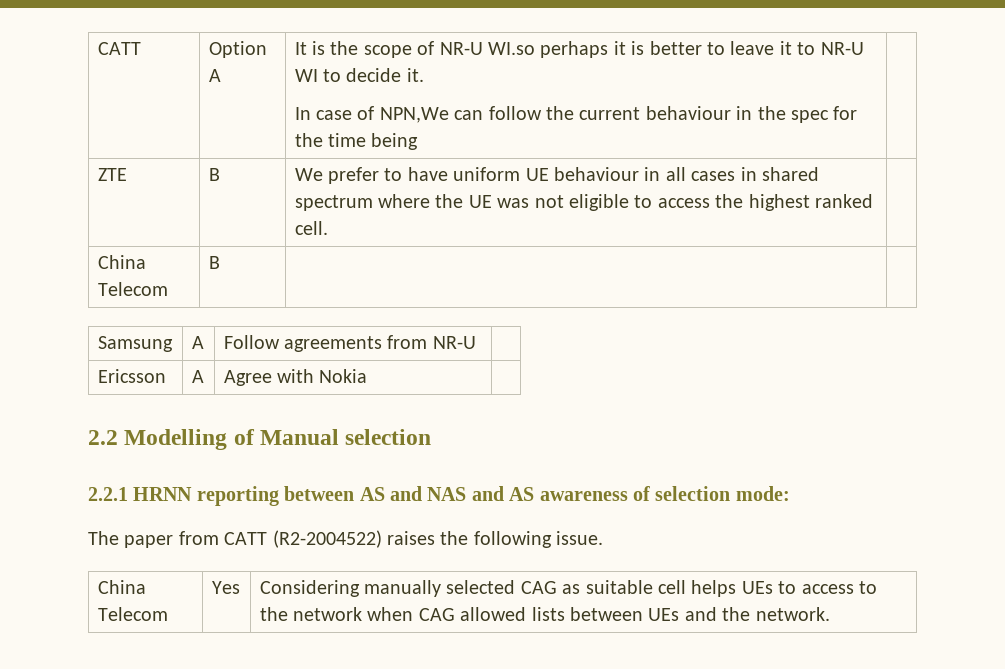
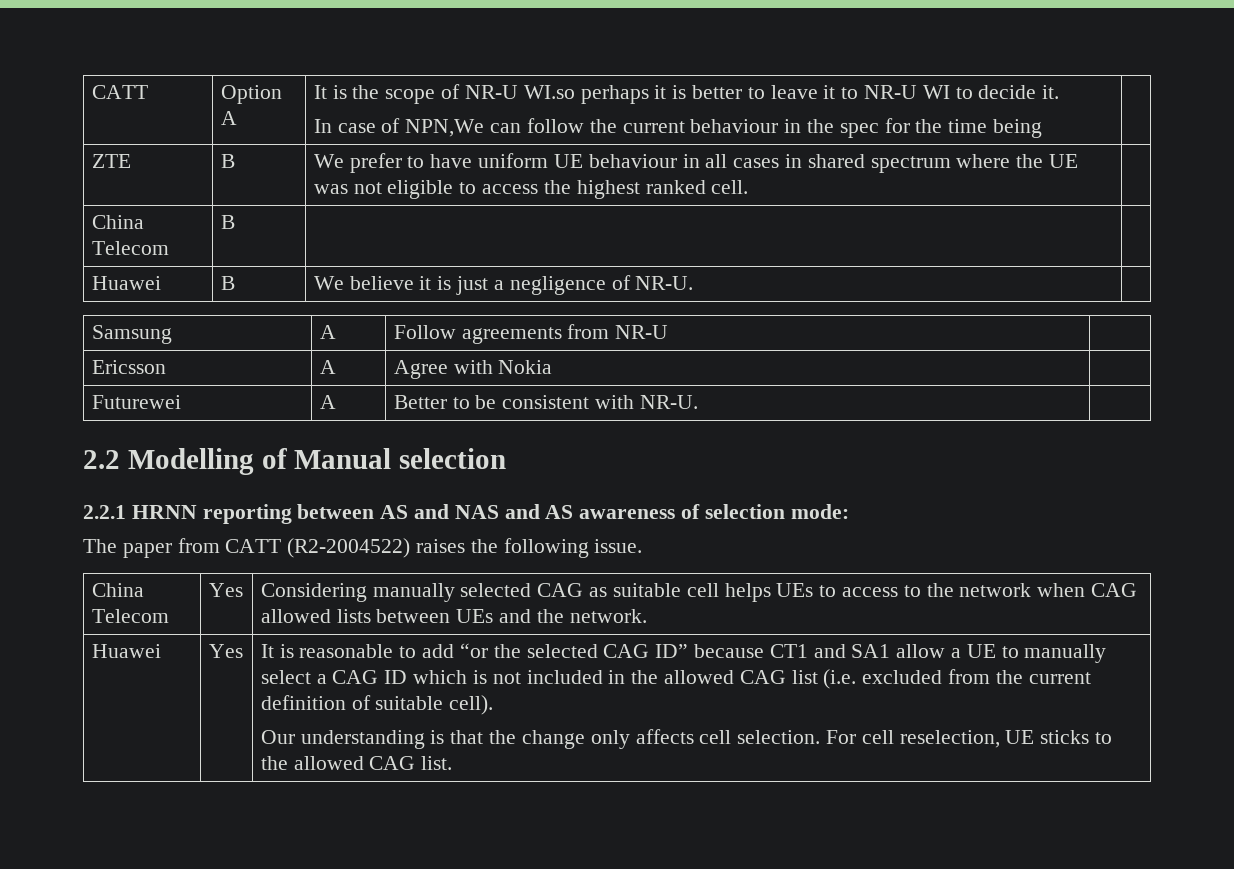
(220, 262) none -> [91,276,161,290] [220,276,235,290] [313,275,694,295] // Huawei | B | We believe it is just a negligence of NR-U. |
(368, 376) none -> [91,395,181,409] [319,395,336,409] [393,395,698,409] // Futurewei | A | Better to be consistent with NR-U. |
(830, 614) none -> [91,644,161,658] [208,644,243,658] [260,643,1107,663] [260,669,1091,689] [260,695,494,715] [260,729,1112,749] [260,756,453,770] // Huawei | Yes | It is reasonable to add “or the selected CAG ID” because CT1 and SA1 allow a UE to manually select a CAG ID which is not included in the allowed CAG list (i.e. excluded from the current definition of suitable cell). // Our understanding is that the change only affects cell selection. For cell reselection, UE sticks to the allowed CAG list.

